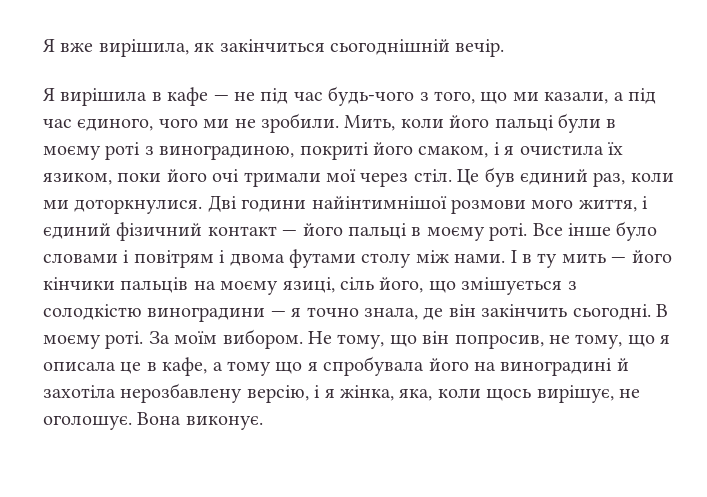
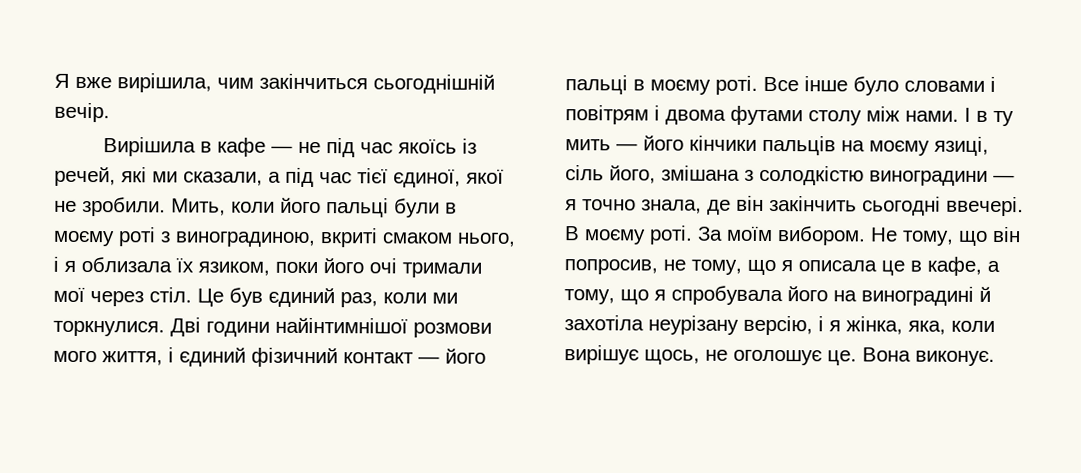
[194,43,215,52] як -> [217,77,254,89] чим
[43,87,148,106] Я вирішила -> [103,137,197,157] Вирішила
[328,86,656,106] [43,118,230,131] будь-чого з того, що ми казали, а під час єдиного, чого ми -> [398,138,478,154] [54,166,504,188] якоїсь із речей, які ми сказали, а під час тієї єдиної, якої
[299,142,604,160] покриті його смаком, і я очистила -> [320,228,516,248] [53,256,172,273] вкриті смаком нього, і я облизала
[74,199,203,214] доторкнулися. -> [53,320,165,337] торкнулися.
[428,277,563,295] що змішується -> [661,165,740,181] змішана
[572,304,651,320] сьогодні. -> [862,196,1024,217] сьогодні ввечері.
[227,361,271,376] тому -> [564,289,615,305] тому,
[120,383,243,403] нерозбавлену -> [648,315,739,335] неурізану
[486,385,640,403] [43,415,132,430] щось вирішує, не оголошує. -> [564,345,857,366] вирішує щось, не оголошує це.

